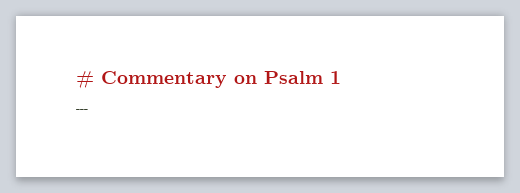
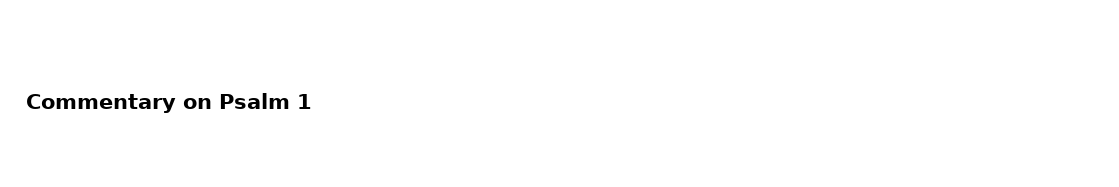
[76,71,94,89] # -> (26, 103) none
[76,109,88,112] // --- -> (312, 101) none

